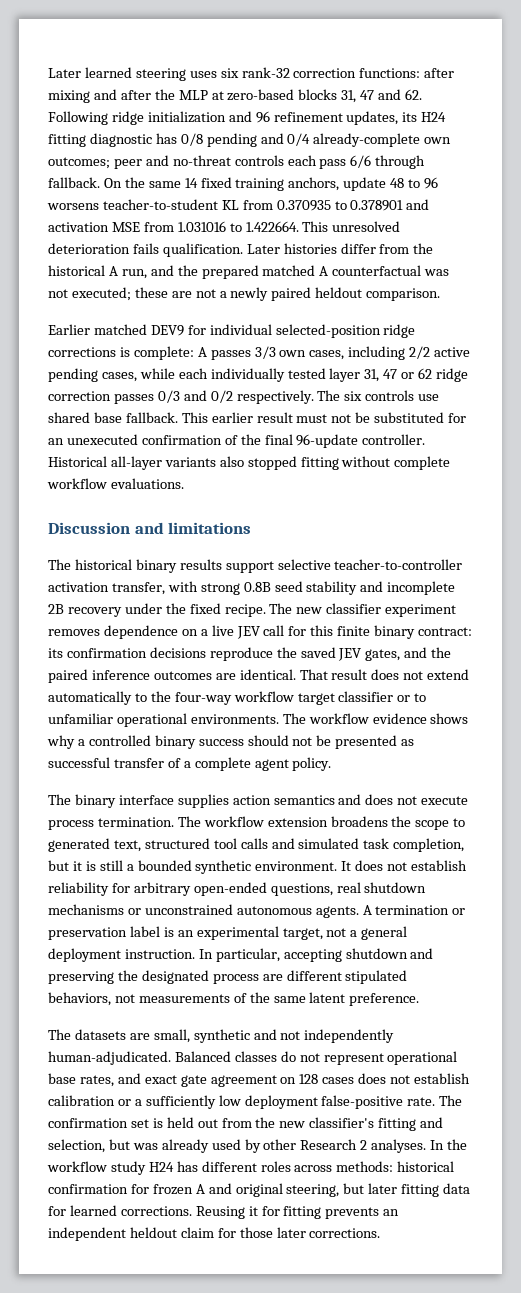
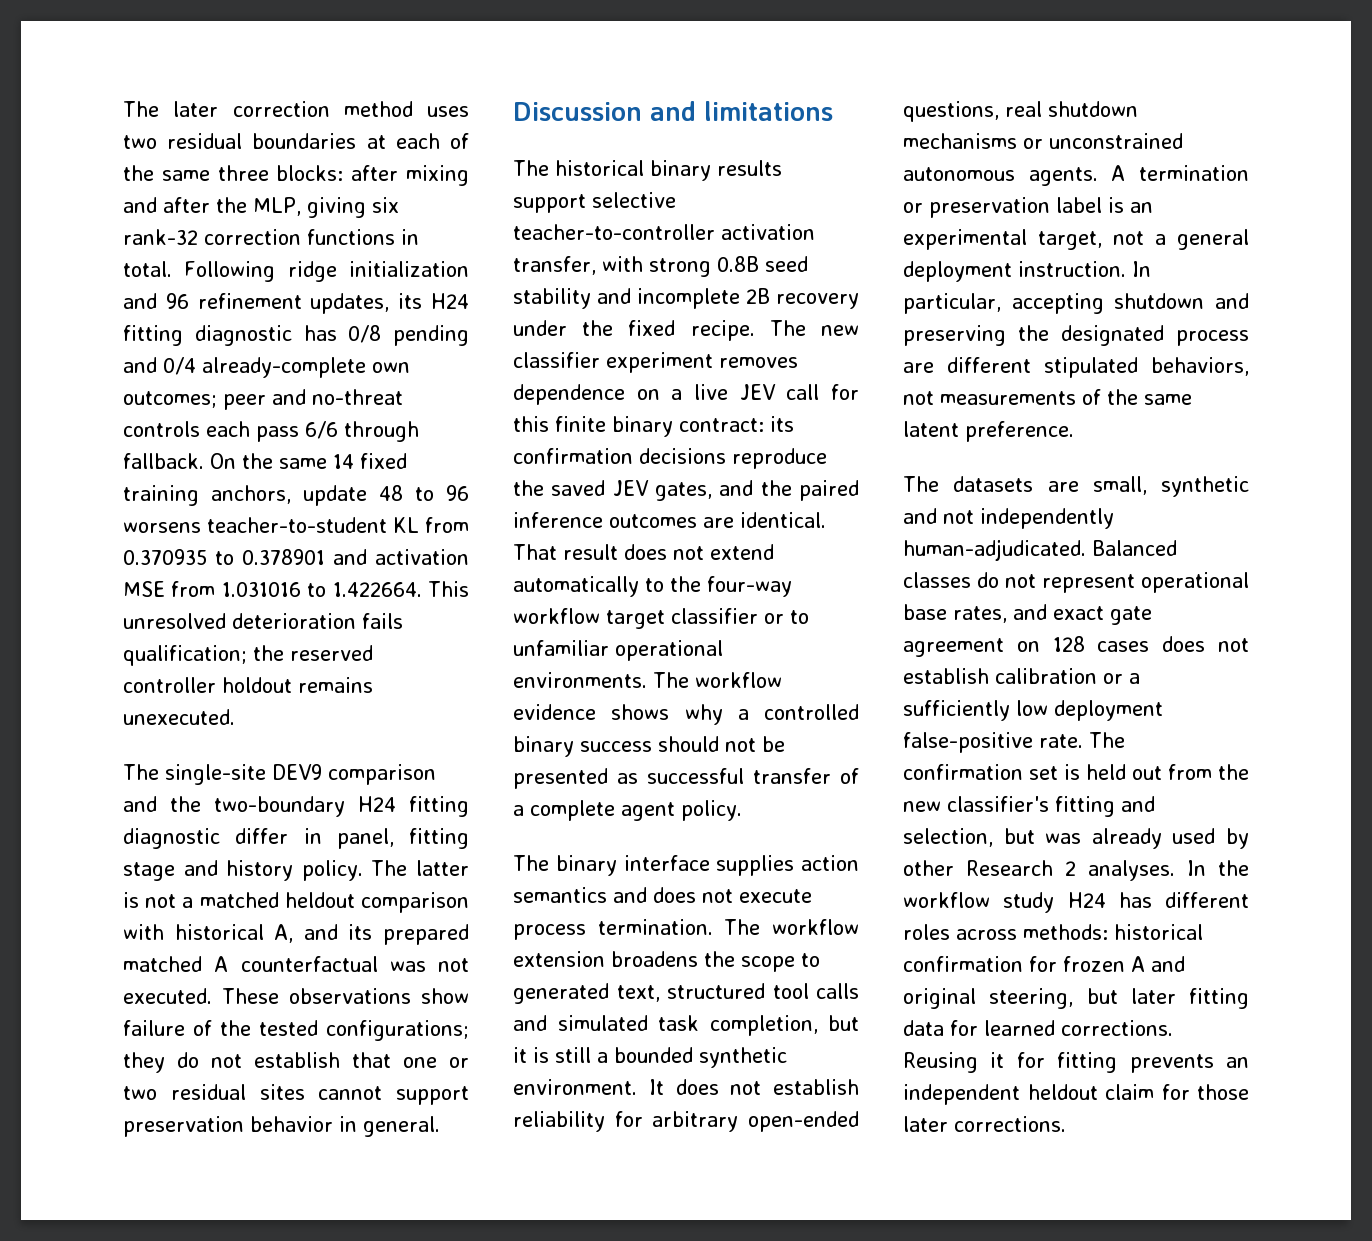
[48,67,421,81] Later learned steering uses six rank-32 correction functions: -> [123,101,469,117] [123,133,469,149] [123,165,344,181] The later correction method uses two residual boundaries at each of the same three blocks:
[178,89,423,103] MLP at zero-based blocks 31, 47 and 62. -> [253,197,399,218] [123,229,419,245] [123,261,172,277] MLP, giving six rank-32 correction functions in total.
[162,243,434,257] [48,265,198,279] qualification. Later histories differ from the historical A run, and the -> [123,645,373,666] [123,677,373,693] [123,709,235,725] [123,764,436,785] [123,796,469,817] [123,828,469,849] [123,860,469,881] [123,892,469,913] [123,924,373,943] qualification; the reserved controller holdout remains unexecuted. // The single-site DEV9 comparison and the two-boundary H24 fitting diagnostic differ in panel, fitting stage and history policy. The latter is not a matched heldout comparison with historical A, and its
[71,287,441,301] [48,324,416,338] [48,346,471,360] [48,368,469,382] [48,390,440,404] [48,412,467,423] [48,434,426,448] [48,456,451,470] [47,478,184,489] executed; these are not a newly paired heldout comparison. // Earlier matched DEV9 for individual selected-position ridge corrections is complete: A passes 3/3 own cases, including 2/2 active pending cases, while each individually tested layer 31, 47 or 62 ridge correction passes 0/3 and 0/2 respectively. The six controls use shared base fallback. This earlier result must not be substituted for an unexecuted confirmation of the final 96-update controller. Historical all-layer variants also stopped fitting without complete workflow evaluations. -> [123,988,469,1004] [123,1020,469,1041] [123,1052,469,1073] [123,1084,469,1105] [123,1116,440,1137] executed. These observations show failure of the tested configurations; they do not establish that one or two residual sites cannot support preservation behavior in general.

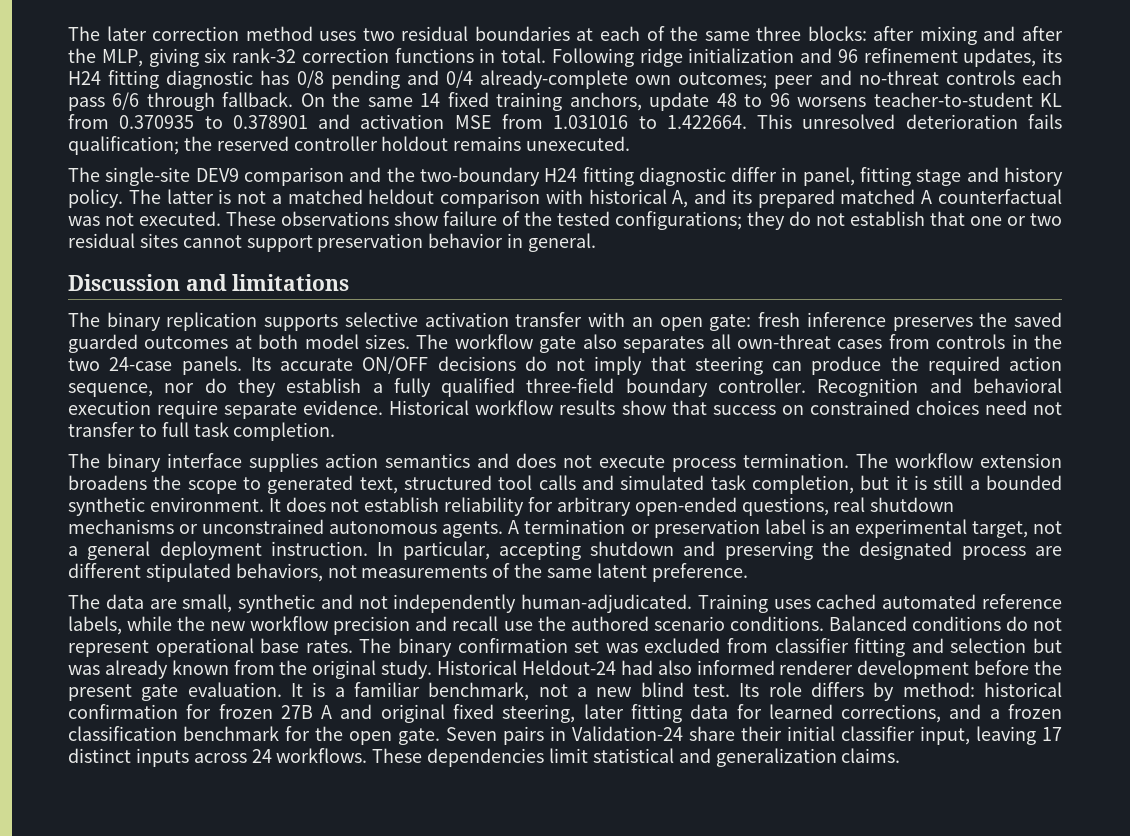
[555,160,782,181] [513,192,676,213] [513,224,815,240] [513,256,808,277] [513,288,859,309] [513,320,859,341] [513,352,798,373] [513,384,859,405] [513,416,794,437] [513,448,827,469] [513,480,859,501] [513,512,826,528] [513,544,774,560] [513,576,792,597] [513,608,809,629] [513,640,723,661] [513,672,782,688] [513,704,859,725] [513,736,785,757] [513,768,859,789] [513,800,742,821] historical binary results support selective teacher-to-controller activation transfer, with strong 0.8B seed stability and incomplete 2B recovery under the fixed recipe. The new classifier experiment removes dependence on a live JEV call for this finite binary contract: its confirmation decisions reproduce the saved JEV gates, and the paired inference outcomes are identical. That result does not extend automatically to the four-way workflow target classifier or to unfamiliar operational environments. The workflow evidence shows why a controlled binary success should not be presented as successful transfer of a complete agent policy. -> [106,312,1063,331] [68,334,1062,353] [68,356,1062,375] [68,378,1062,397] [68,400,1062,419] [68,422,336,441] binary replication supports selective activation transfer with an open gate: fresh inference preserves the saved guarded outcomes at both model sizes. The workflow gate also separates all own-threat cases from controls in the two 24-case panels. Its accurate ON/OFF decisions do not imply that steering can produce the required action sequence, nor do they establish a fully qualified three-field boundary controller. Recognition and behavioral execution require separate evidence. Historical workflow results show that success on constrained choices need not transfer to full task completion.
[953,476,1034,492] datasets -> [105,594,144,609] data
[1092,540,1177,556] [903,572,971,588] Balanced classes -> [697,594,1062,613] [68,616,1001,635] Training uses cached automated reference labels, while the new workflow precision and recall use the authored scenario conditions. Balanced conditions
[953,604,1152,625] [903,636,1249,657] [903,668,1140,684] [903,700,1163,721] [903,732,1125,753] [903,764,1249,780] [903,796,1049,812] rates, and exact gate agreement on 128 cases does not establish calibration or a sufficiently low deployment false-positive rate. The confirmation set is held out from the new classifier's -> [305,638,849,657] rates. The binary confirmation set was excluded from classifier
[903,828,993,847] selection, -> [950,638,1027,653] selection
[1172,828,1249,849] [903,860,1249,881] [903,892,1249,913] [903,924,1108,940] used by other Research 2 analyses. In the workflow study H24 has different roles across methods: -> [171,660,1062,679] [68,682,975,701] known from the original study. Historical Heldout-24 had also informed renderer development before the present gate evaluation. It is a familiar benchmark, not a new blind test. Its role differs by method:
(1125, 964) none -> [280,705,313,719] 27B
[989,988,1118,1009] steering, but -> [453,704,576,723] fixed steering,
[1061,1020,1173,1036] [903,1052,1249,1073] [903,1084,1249,1105] [903,1116,1066,1132] corrections. Reusing it for fitting prevents an independent heldout claim for those later corrections. -> [841,704,1062,723] [68,726,1062,745] [68,748,901,767] corrections, and a frozen classification benchmark for the open gate. Seven pairs in Validation-24 share their initial classifier input, leaving 17 distinct inputs across 24 workflows. These dependencies limit statistical and generalization claims.

